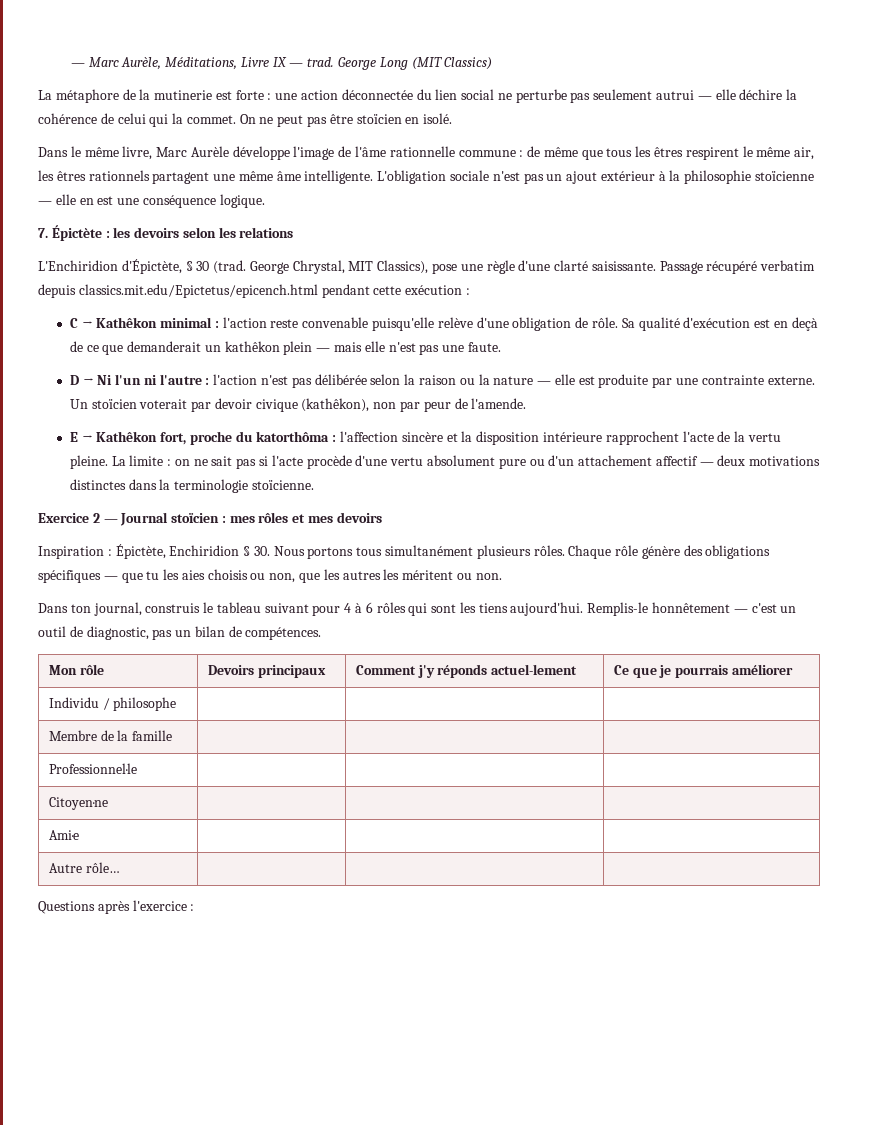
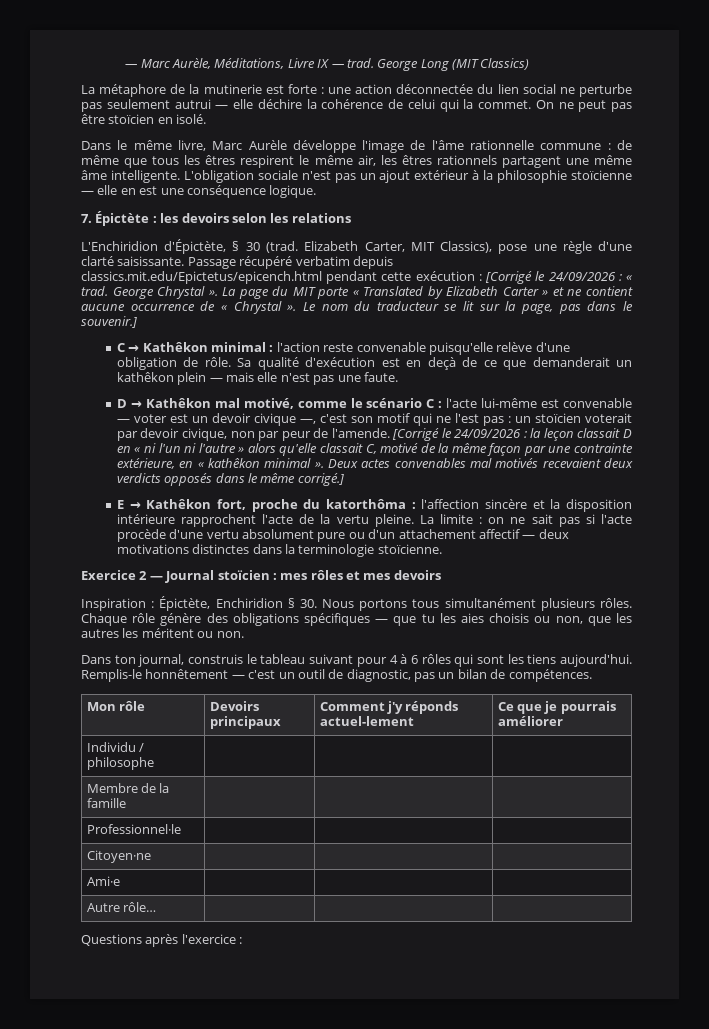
[249,260,345,274] George Chrystal, -> [304,241,405,252] Elizabeth Carter,
(470, 291) none -> [485,271,632,284] [81,286,633,299] [81,301,633,314] [81,316,137,328] [Corrigé le 24/09/2026 : « trad. George Chrystal ». La page du MIT porte « Translated by Elizabeth Carter » et ne contient aucune occurrence de « Chrystal ». Le nom du traducteur se lit sur la page, pas dans le souvenir.]
[97,374,815,388] [69,399,88,409] Ni l'un ni l'autre : l'action n'est pas délibérée selon la raison ou la nature — elle est produite par une contrainte externe. Un -> [145,398,633,409] [116,413,531,426] Kathêkon mal motivé, comme le scénario C : l'acte lui-même est convenable — voter est un devoir civique —, c'est son motif qui ne l'est pas : un
[255,398,370,412] civique (kathêkon), -> [181,428,227,441] civique,
(527, 403) none -> [392,428,632,441] [116,443,634,456] [116,458,634,469] [116,473,344,486] [Corrigé le 24/09/2026 : la leçon classait D en « ni l'un ni l'autre » alors qu'elle classait C, motivé de la même façon par une contrainte extérieure, en « kathêkon minimal ». Deux actes convenables mal motivés recevaient deux verdicts opposés dans le même corrigé.]

